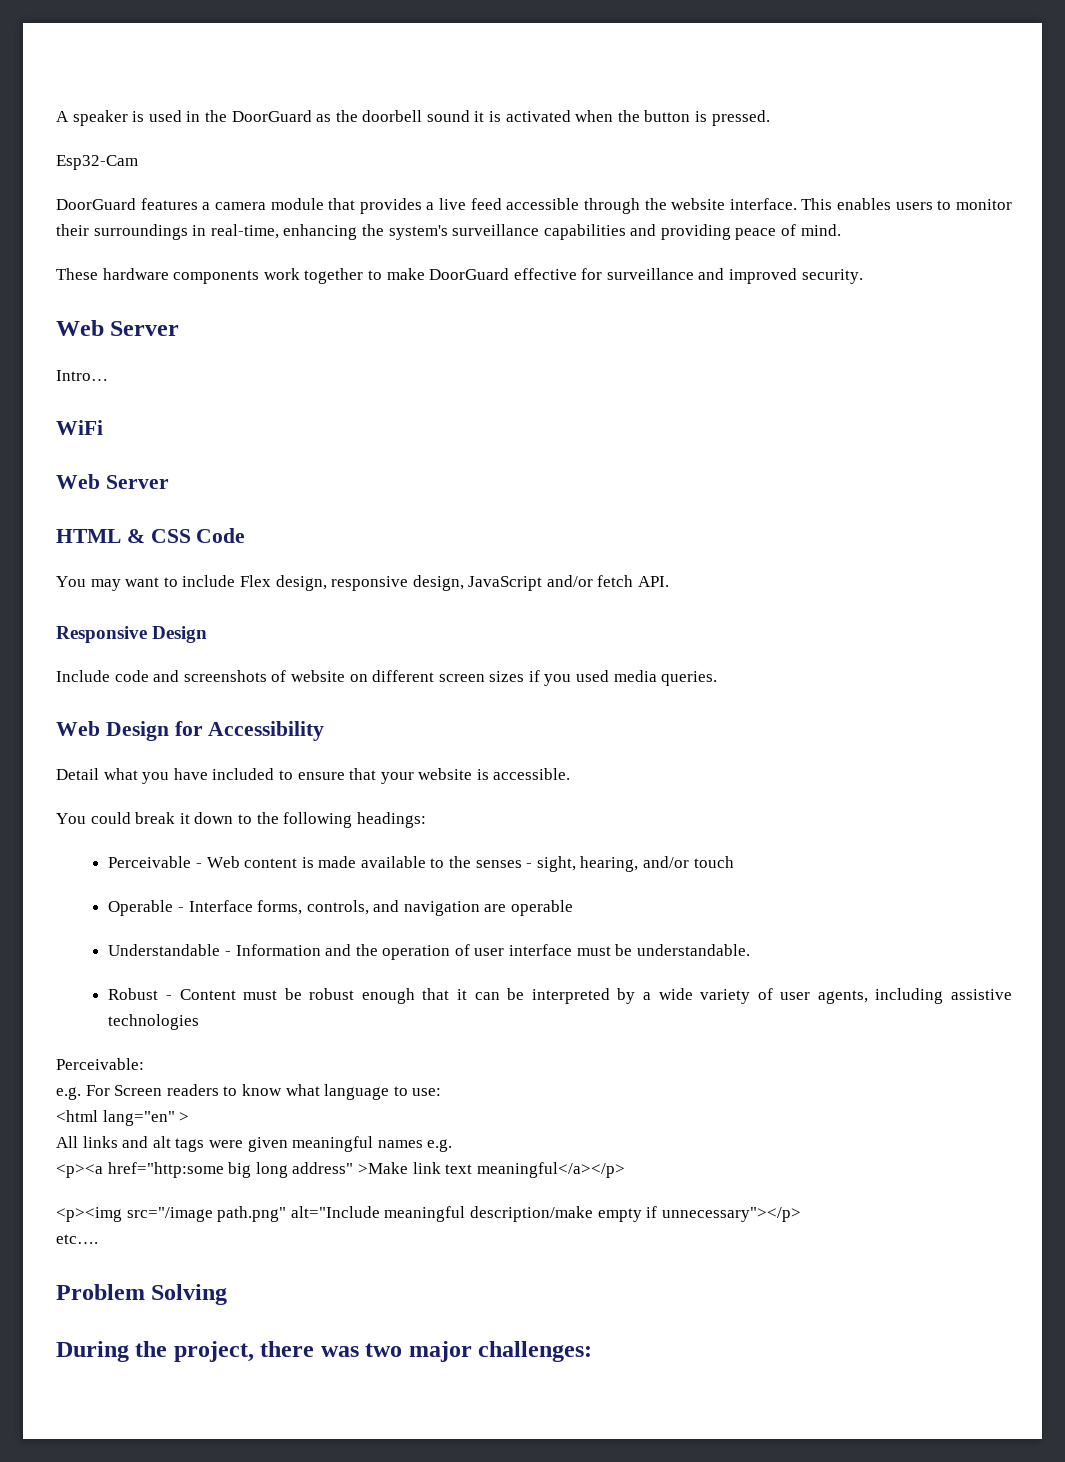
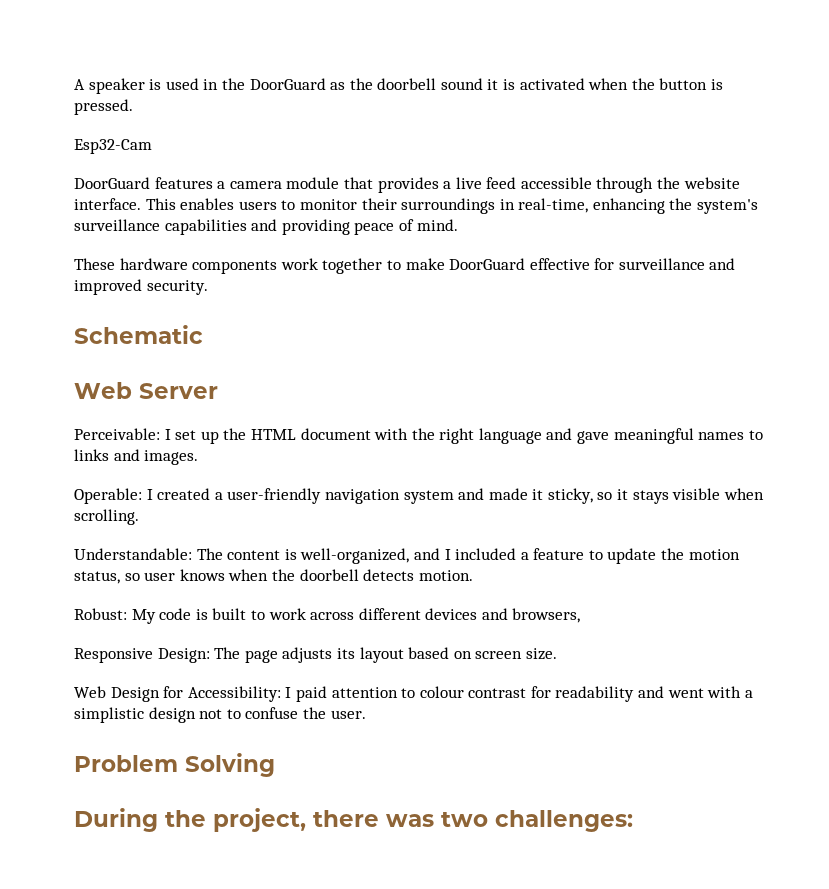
[56,320,180,336] [56,370,108,381] [56,420,103,435] [56,474,169,489] [56,528,246,543] [56,575,670,591] [56,626,208,643] [56,670,718,686] [56,721,325,741] [56,768,571,784] [56,812,426,828] [108,856,734,872] [108,900,574,916] [108,944,750,960] [108,988,1012,1004] [108,1014,200,1030] [56,1058,144,1070] [56,1084,442,1100] [56,1110,190,1126] [56,1136,453,1152] [56,1162,625,1178] [56,1206,801,1222] [56,1234,98,1244] Web Server // Intro… // WiFi // Web Server // HTML & CSS Code // You may want to include Flex design, responsive design, JavaScript and/or fetch API. // Responsive Design // Include code and screenshots of website on different screen sizes if you used media queries. // Web Design for Accessibility // Detail what you have included to ensure that your website is accessible. // You could break it down to the following headings: // Perceivable - Web content is made available to the senses - sight, hearing, and/or touch // Operable - Interface forms, controls, and navigation are operable // Understandable - Information and the operation of user interface must be understandable. // Robust - Content must be robust enough that it can be interpreted by a wide variety of user agents, including assistive technologies // Perceivable: // e.g. For Screen readers to know what language to use: // <html lang="en" > // All links and alt tags were given meaningful names e.g. // <p><a href="http:some big long address" >Make link text meaningful</a></p> // <p><img src="/image path.png" alt="Include meaningful description/make empty if unnecessary"></p> // etc…. -> [74,325,203,344] [74,382,218,399] [74,428,763,444] [74,449,199,465] [74,488,764,504] [74,509,139,525] [74,548,740,564] [74,569,473,584] [74,608,581,624] [74,647,557,663] [74,686,753,702] [74,707,366,723] Schematic // Web Server // Perceivable: I set up the HTML document with the right language and gave meaningful names to links and images. // Operable: I created a user-friendly navigation system and made it sticky, so it stays visible when scrolling. // Understandable: The content is well-organized, and I included a feature to update the motion status, so user knows when the doorbell detects motion. // Robust: My code is built to work across different devices and browsers, // Responsive Design: The page adjusts its layout based on screen size. // Web Design for Accessibility: I paid attention to colour contrast for readability and went with a simplistic design not to confuse the user.
[408,1341,472,1362] major -> (488, 819) none

